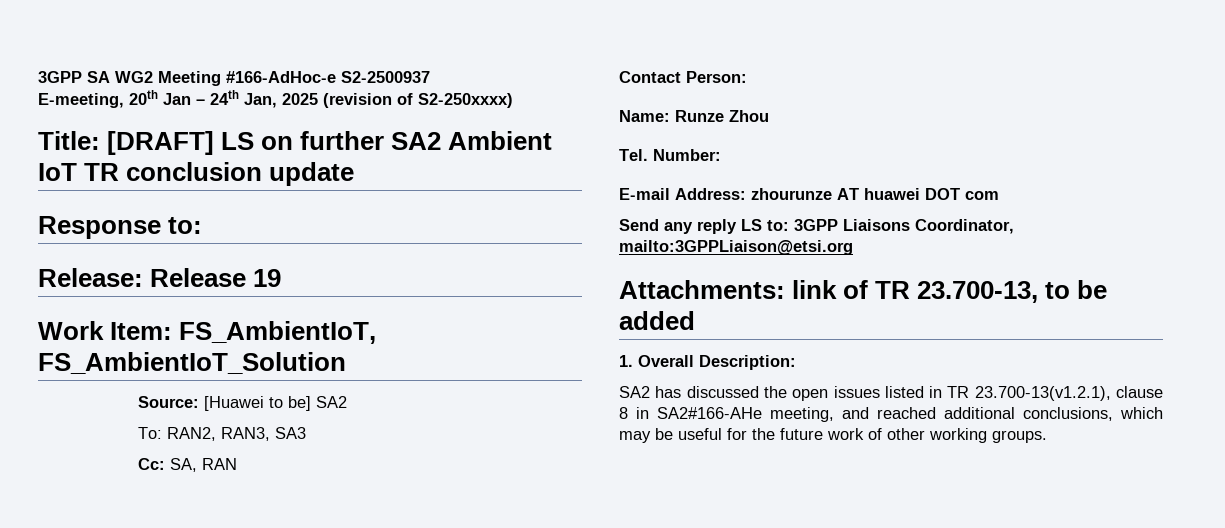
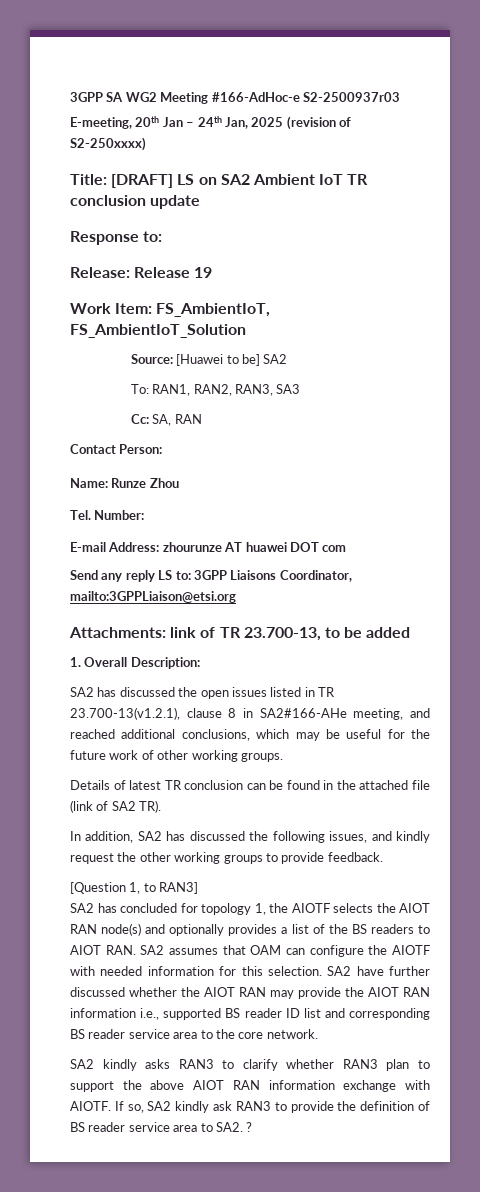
[341,71,430,83] S2-2500937 -> [302,92,400,102] S2-2500937r03
[300,131,385,150] further -> (217, 181) none
(163, 433) none -> [152,384,191,396] RAN1,
(1047, 436) none -> [70,780,430,790] [70,800,162,813] [70,831,431,843] [70,852,383,864] [70,882,199,894] [70,903,430,915] [70,923,430,936] [70,945,430,957] [70,966,430,976] [70,987,430,999] [70,1008,430,1020] [70,1029,318,1039] [70,1059,430,1071] [70,1080,431,1092] [70,1101,430,1113] [70,1122,253,1132] // Details of latest TR conclusion can be found in the attached file (link of SA2 TR). // In addition, SA2 has discussed the following issues, and kindly request the other working groups to provide feedback. // [Question 1, to RAN3] // SA2 has concluded for topology 1, the AIOTF selects the AIOT RAN node(s) and optionally provides a list of the BS readers to AIOT RAN. SA2 assumes that OAM can configure the AIOTF with needed information for this selection. SA2 have further discussed whether the AIOT RAN may provide the AIOT RAN information i.e., supported BS reader ID list and corresponding BS reader service area to the core network. // SA2 kindly asks RAN3 to clarify whether RAN3 plan to support the above AIOT RAN information exchange with AIOTF. If so, SA2 kindly ask RAN3 to provide the definition of BS reader service area to SA2. ?

